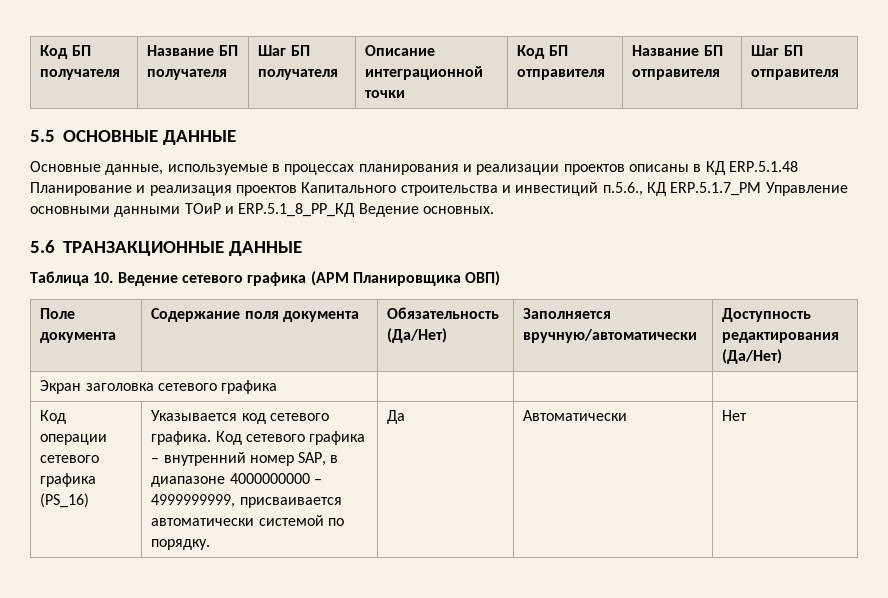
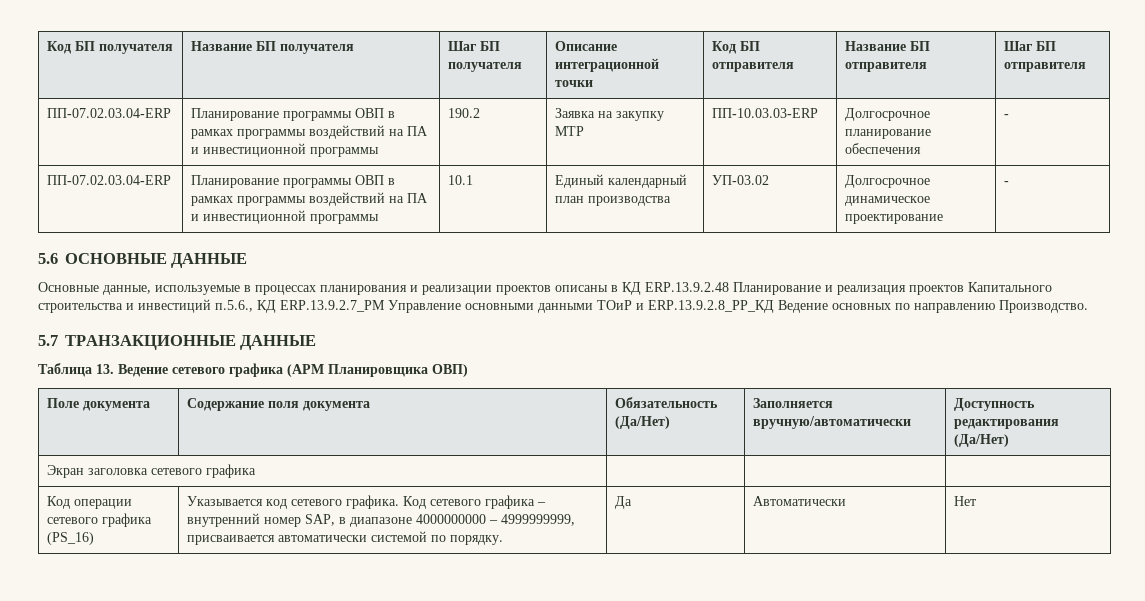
[30,130,55,142] // 5.5 -> [47,108,172,118] [191,108,396,121] [191,125,429,139] [191,143,380,157] [448,108,481,118] [555,108,665,121] [555,126,585,136] [712,108,819,118] [845,108,931,121] [845,129,932,139] [845,143,922,154] [1004,114,1010,118] [47,175,172,185] [191,175,396,188] [191,192,429,206] [191,210,380,224] [448,175,474,185] [555,174,688,188] [555,196,672,206] [712,175,770,185] [845,175,931,188] [845,196,931,206] [845,214,944,224] [1004,181,1010,185] [38,253,58,264] // ПП-07.02.03.04-ERP | Планирование программы ОВП в рамках программы воздействий на ПА и инвестиционной программы | 190.2 | Заявка на закупку МТР | ПП-10.03.03-ERP | Долгосрочное планирование обеспечения | - // ПП-07.02.03.04-ERP | Планирование программы ОВП в рамках программы воздействий на ПА и инвестиционной программы | 10.1 | Единый календарный план производства | УП-03.02 | Долгосрочное динамическое проектирование | - // 5.6
[728,161,798,172] ERP.5.1.48 -> [645,282,729,292] ERP.13.9.2.48
[670,182,762,196] ERP.5.1.7_PM -> [280,300,385,312] ERP.13.9.2.7_PM
[238,203,494,217] [30,240,55,253] ERP.5.1_8_PP_КД Ведение основных. // 5.6 -> [648,300,1088,313] [38,335,58,346] ERP.13.9.2.8_PP_КД Ведение основных по направлению Производство. // 5.7
[93,272,114,283] 10. -> [96,364,114,374] 13.

